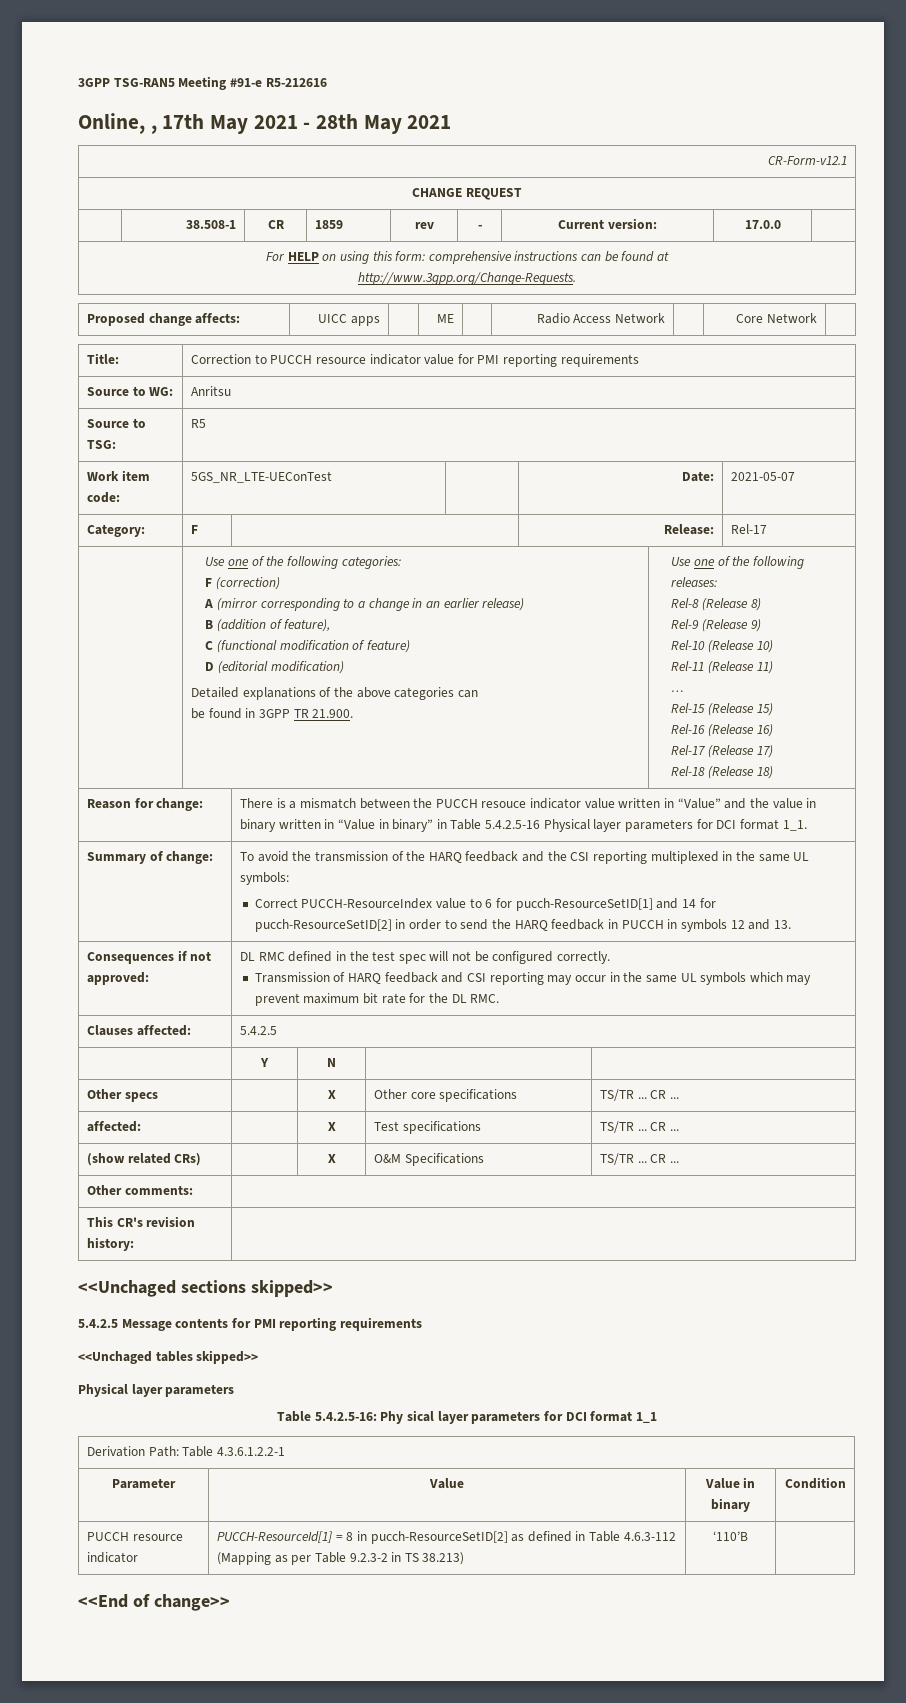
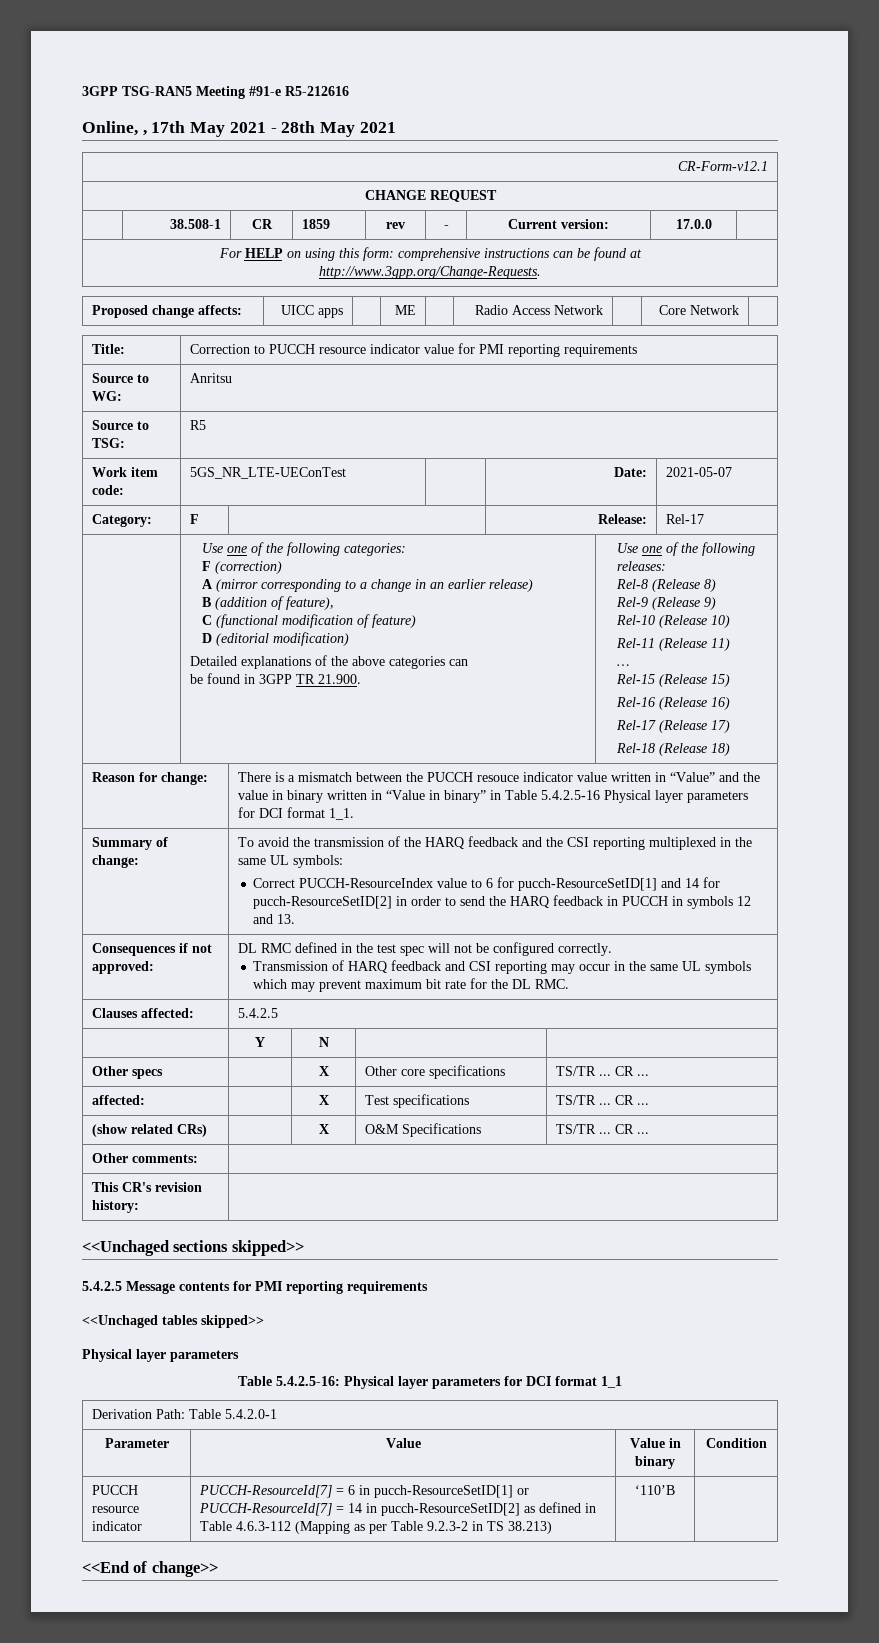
[380,1410,435,1424] Phy sical -> [344,1376,394,1389] Physical
[216,1447,285,1456] 4.3.6.1.2.2-1 -> [225,1409,278,1419] 5.4.2.0-1
[216,1531,354,1543] PUCCH-ResourceId[1] = 8 -> [199,1485,530,1498] [199,1503,363,1516] PUCCH-ResourceId[7] = 6 in pucch-ResourceSetID[1] or PUCCH-ResourceId[7] = 14

